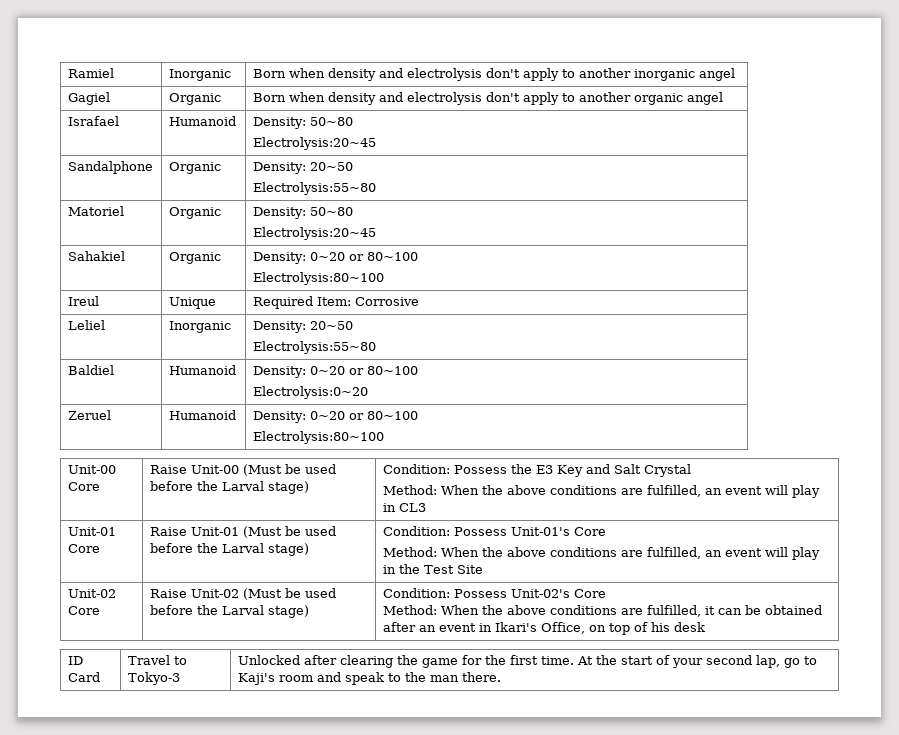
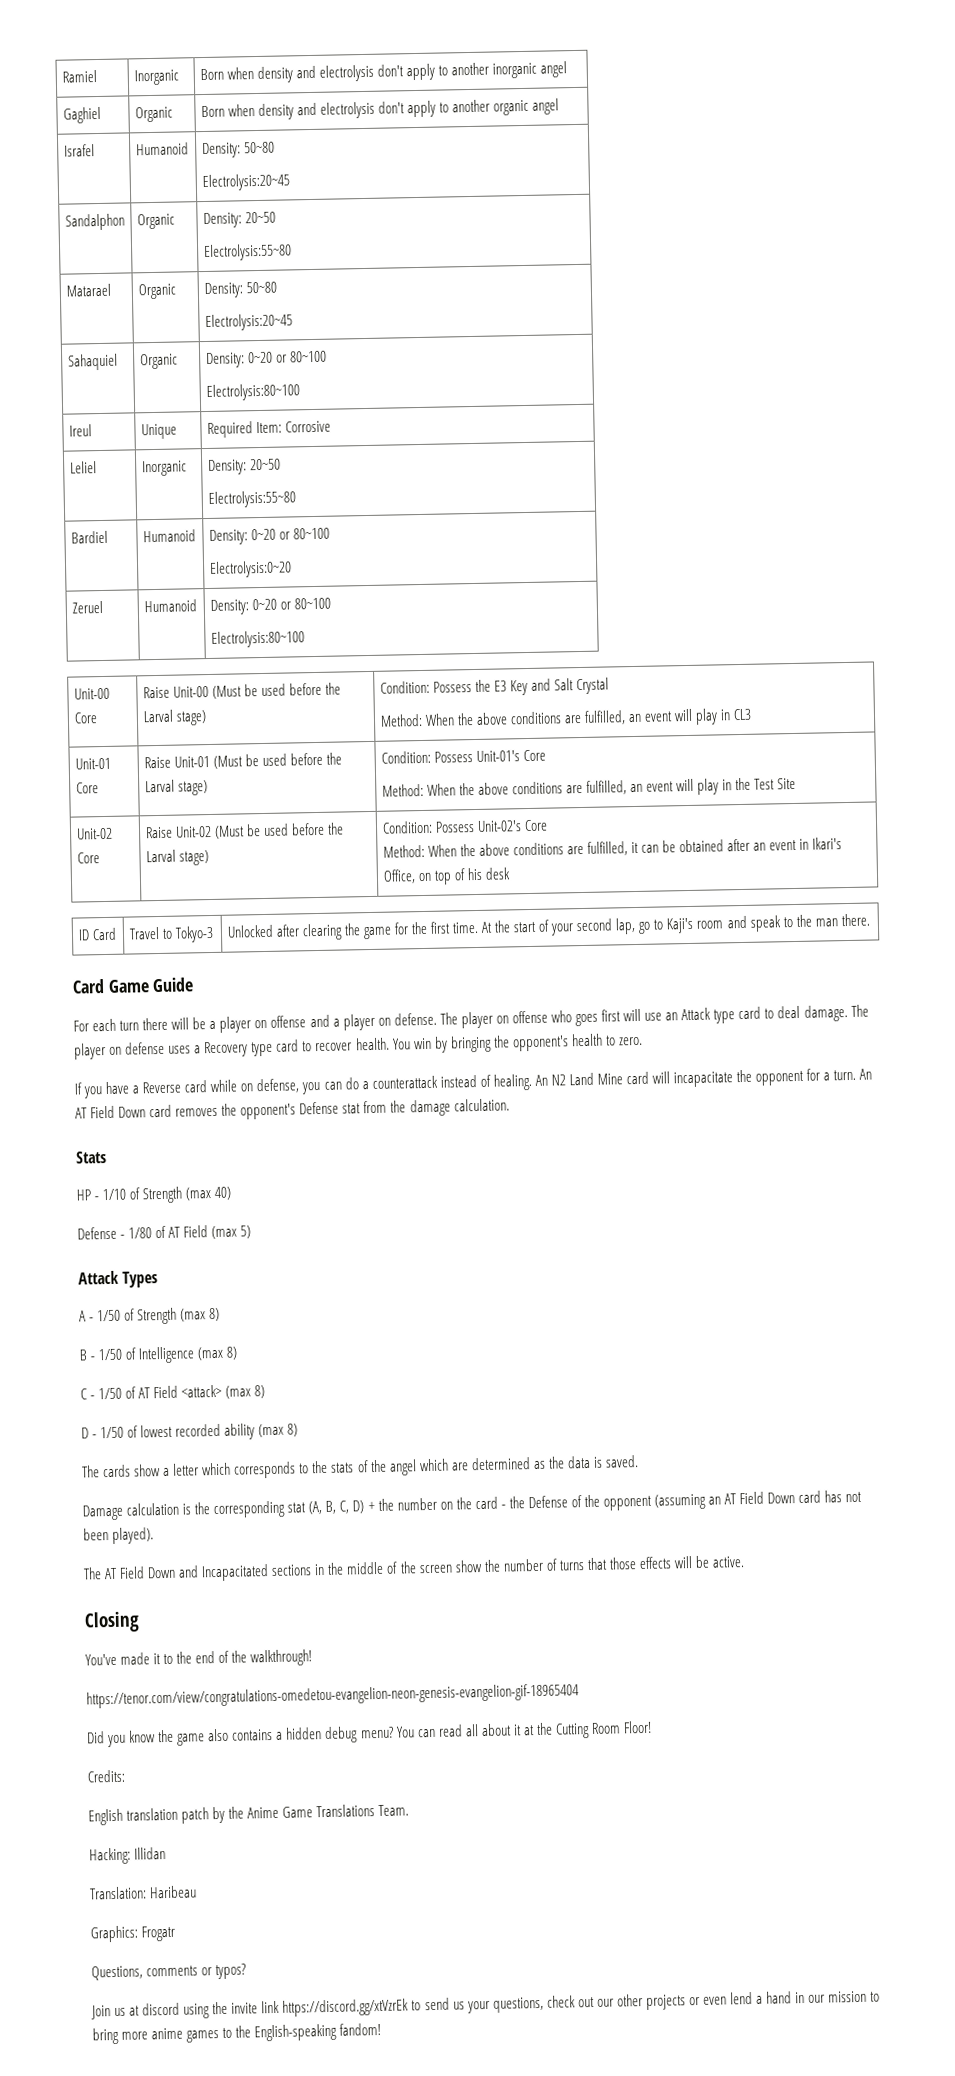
[67,92,110,105] Gagiel -> [62,106,101,124] Gaghiel
[67,116,119,126] Israfael -> [63,144,95,157] Israfel
[67,161,153,174] Sandalphone -> [64,213,125,231] Sandalphon
[67,206,124,216] Matoriel -> [65,283,111,297] Matarael
[67,251,125,261] Sahakiel -> [67,353,118,371] Sahaquiel
[67,365,114,375] Baldiel -> [70,530,108,544] Bardiel
(501, 677) none -> [72,977,195,994] [73,1004,869,1033] [74,1033,643,1060] [74,1068,873,1099] [75,1098,510,1120] [76,1151,107,1164] [76,1186,233,1204] [77,1225,252,1240] [78,1270,159,1288] [79,1307,221,1325] [79,1346,239,1364] [80,1384,266,1400] [81,1423,299,1440] [81,1455,640,1479] [82,1490,863,1521] [83,1527,155,1544] [83,1555,746,1582] [84,1611,140,1633] [85,1649,313,1667] [86,1683,579,1709] [87,1720,653,1748] [87,1769,125,1783] [88,1804,410,1826] [89,1847,167,1865] [89,1885,198,1900] [90,1925,176,1943] [91,1963,247,1981] [91,1990,881,2020] [92,2022,382,2045] // Card Game Guide // For each turn there will be a player on offense and a player on defense. The player on offense who goes first will use an Attack type card to deal damage. The player on defense uses a Recovery type card to recover health. You win by bringing the opponent's health to zero. // If you have a Reverse card while on defense, you can do a counterattack instead of healing. An N2 Land Mine card will incapacitate the opponent for a turn. An AT Field Down card removes the opponent's Defense stat from the damage calculation. // Stats // HP - 1/10 of Strength (max 40) // Defense - 1/80 of AT Field (max 5) // Attack Types // A - 1/50 of Strength (max 8) // B - 1/50 of Intelligence (max 8) // C - 1/50 of AT Field <attack> (max 8) // D - 1/50 of lowest recorded ability (max 8) // The cards show a letter which corresponds to the stats of the angel which are determined as the data is saved. // Damage calculation is the corresponding stat (A, B, C, D) + the number on the card - the Defense of the opponent (assuming an AT Field Down card has not been played). // The AT Field Down and Incapacitated sections in the middle of the screen show the number of turns that those effects will be active. // Closing // You've made it to the end of the walkthrough! // https://tenor.com/view/congratulations-omedetou-evangelion-neon-genesis-evangelion-gif-18965404 // Did you know the game also contains a hidden debug menu? You can read all about it at the Cutting Room Floor! // Credits: // English translation patch by the Anime Game Translations Team. // Hacking: Illidan // Translation: Haribeau // Graphics: Frogatr // Questions, comments or typos? // Join us at discord using the invite link https://discord.gg/xtVzrEk to send us your questions, check out our other projects or even lend a hand in our mission to bring more anime games to the English-speaking fandom!

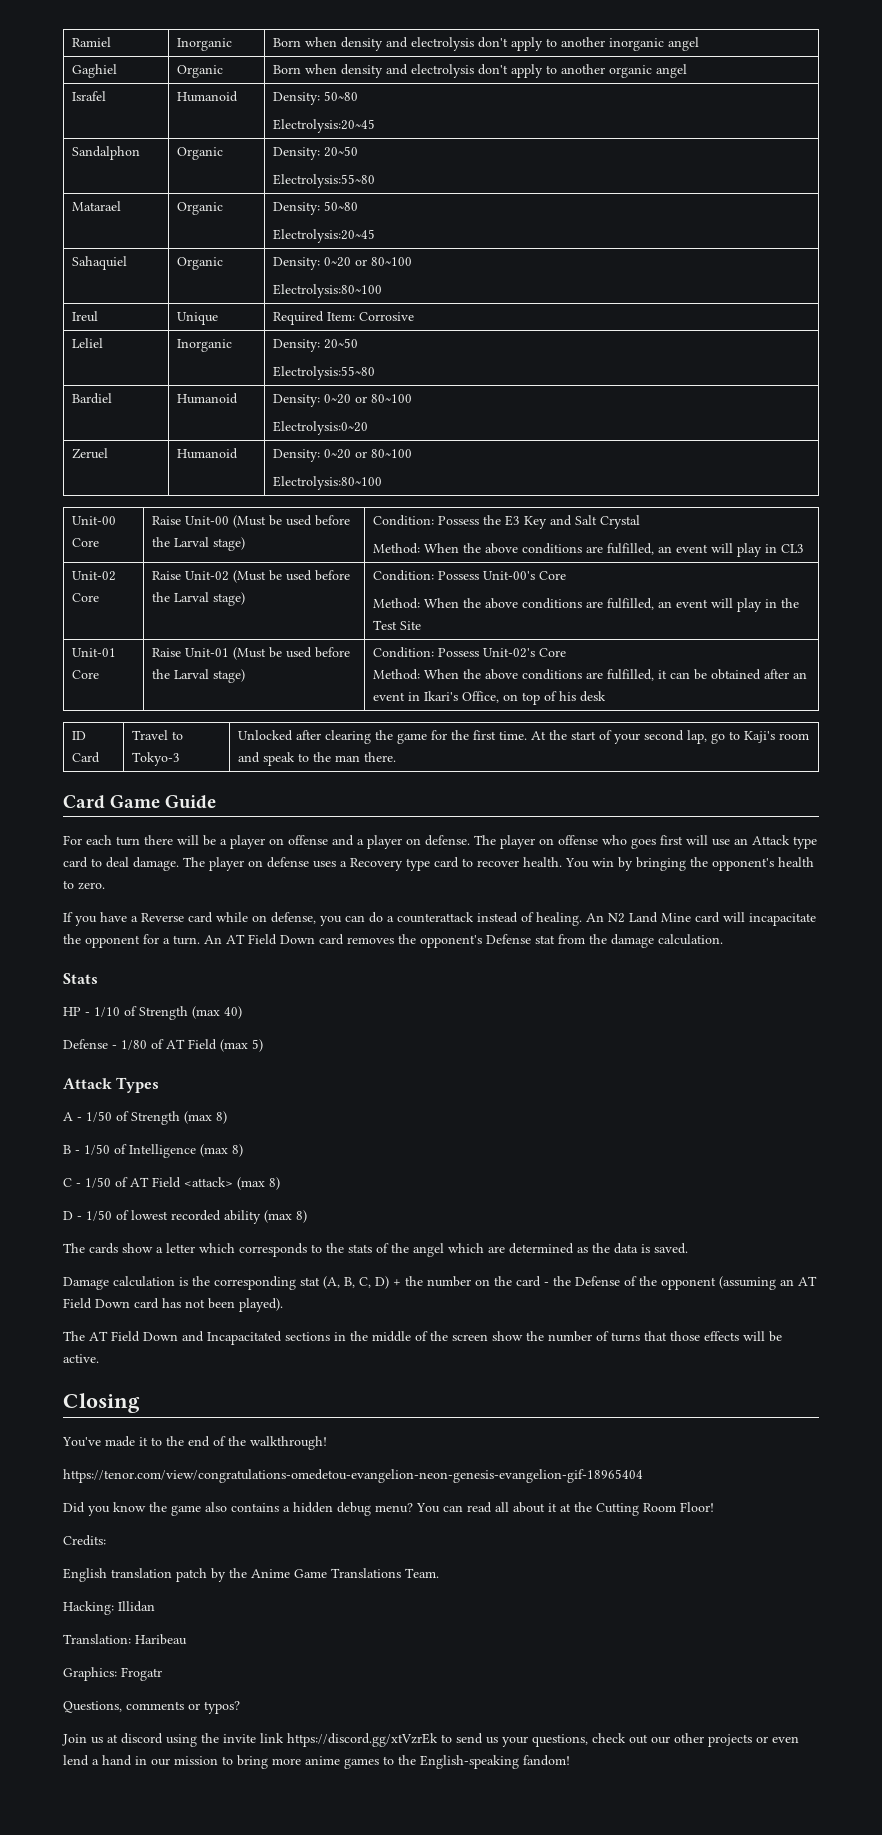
[74,757,111,770] [75,782,99,794] [143,752,342,769] [144,779,208,796] [380,750,520,764] Unit-01 Core | Raise Unit-01 (Must be used before the Larval stage) | Condition: Possess Unit-01's -> [71,571,116,581] [71,593,99,602] [151,570,350,583] [151,592,245,606] [372,570,535,581] Unit-02 Core | Raise Unit-02 (Must be used before the Larval stage) | Condition: Possess Unit-00's
[75,827,113,840] [76,852,100,864] [144,825,212,839] Unit-02 Core | Raise Unit-02 -> [71,648,116,657] [71,670,99,679] [151,648,229,657] Unit-01 Core | Raise Unit-01

